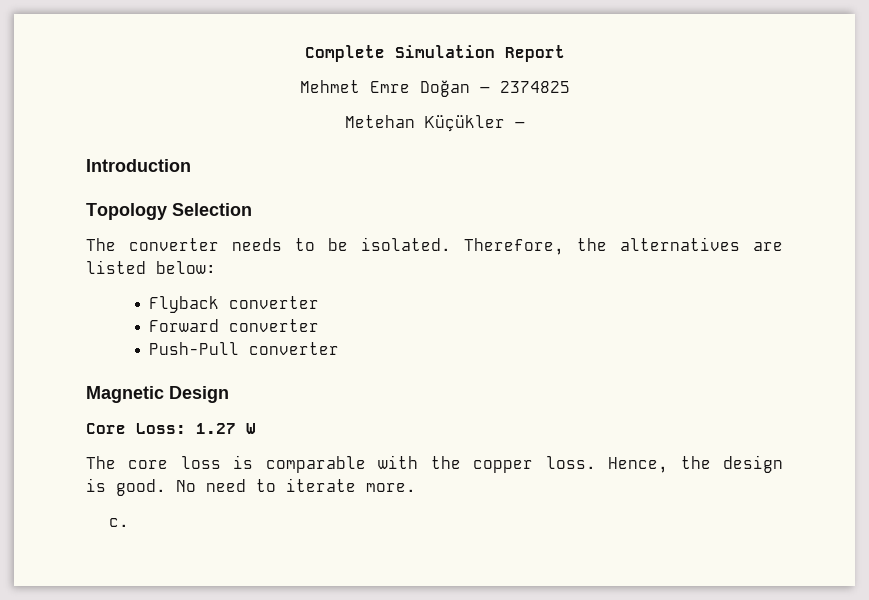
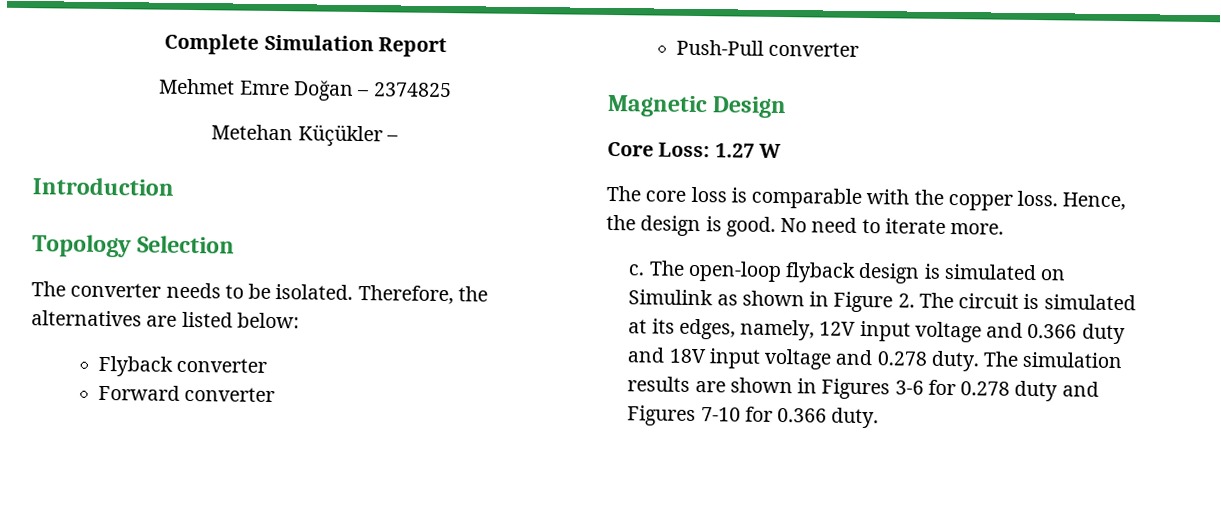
(129, 522) none -> [648,260,1066,284] [628,289,1136,313] [628,318,1126,345] [627,347,1123,372] [627,376,1099,402] [627,405,880,429] The open-loop flyback design is simulated on Simulink as shown in Figure 2. The circuit is simulated at its edges, namely, 12V input voltage and 0.366 duty and 18V input voltage and 0.278 duty. The simulation results are shown in Figures 3-6 for 0.278 duty and Figures 7-10 for 0.366 duty.

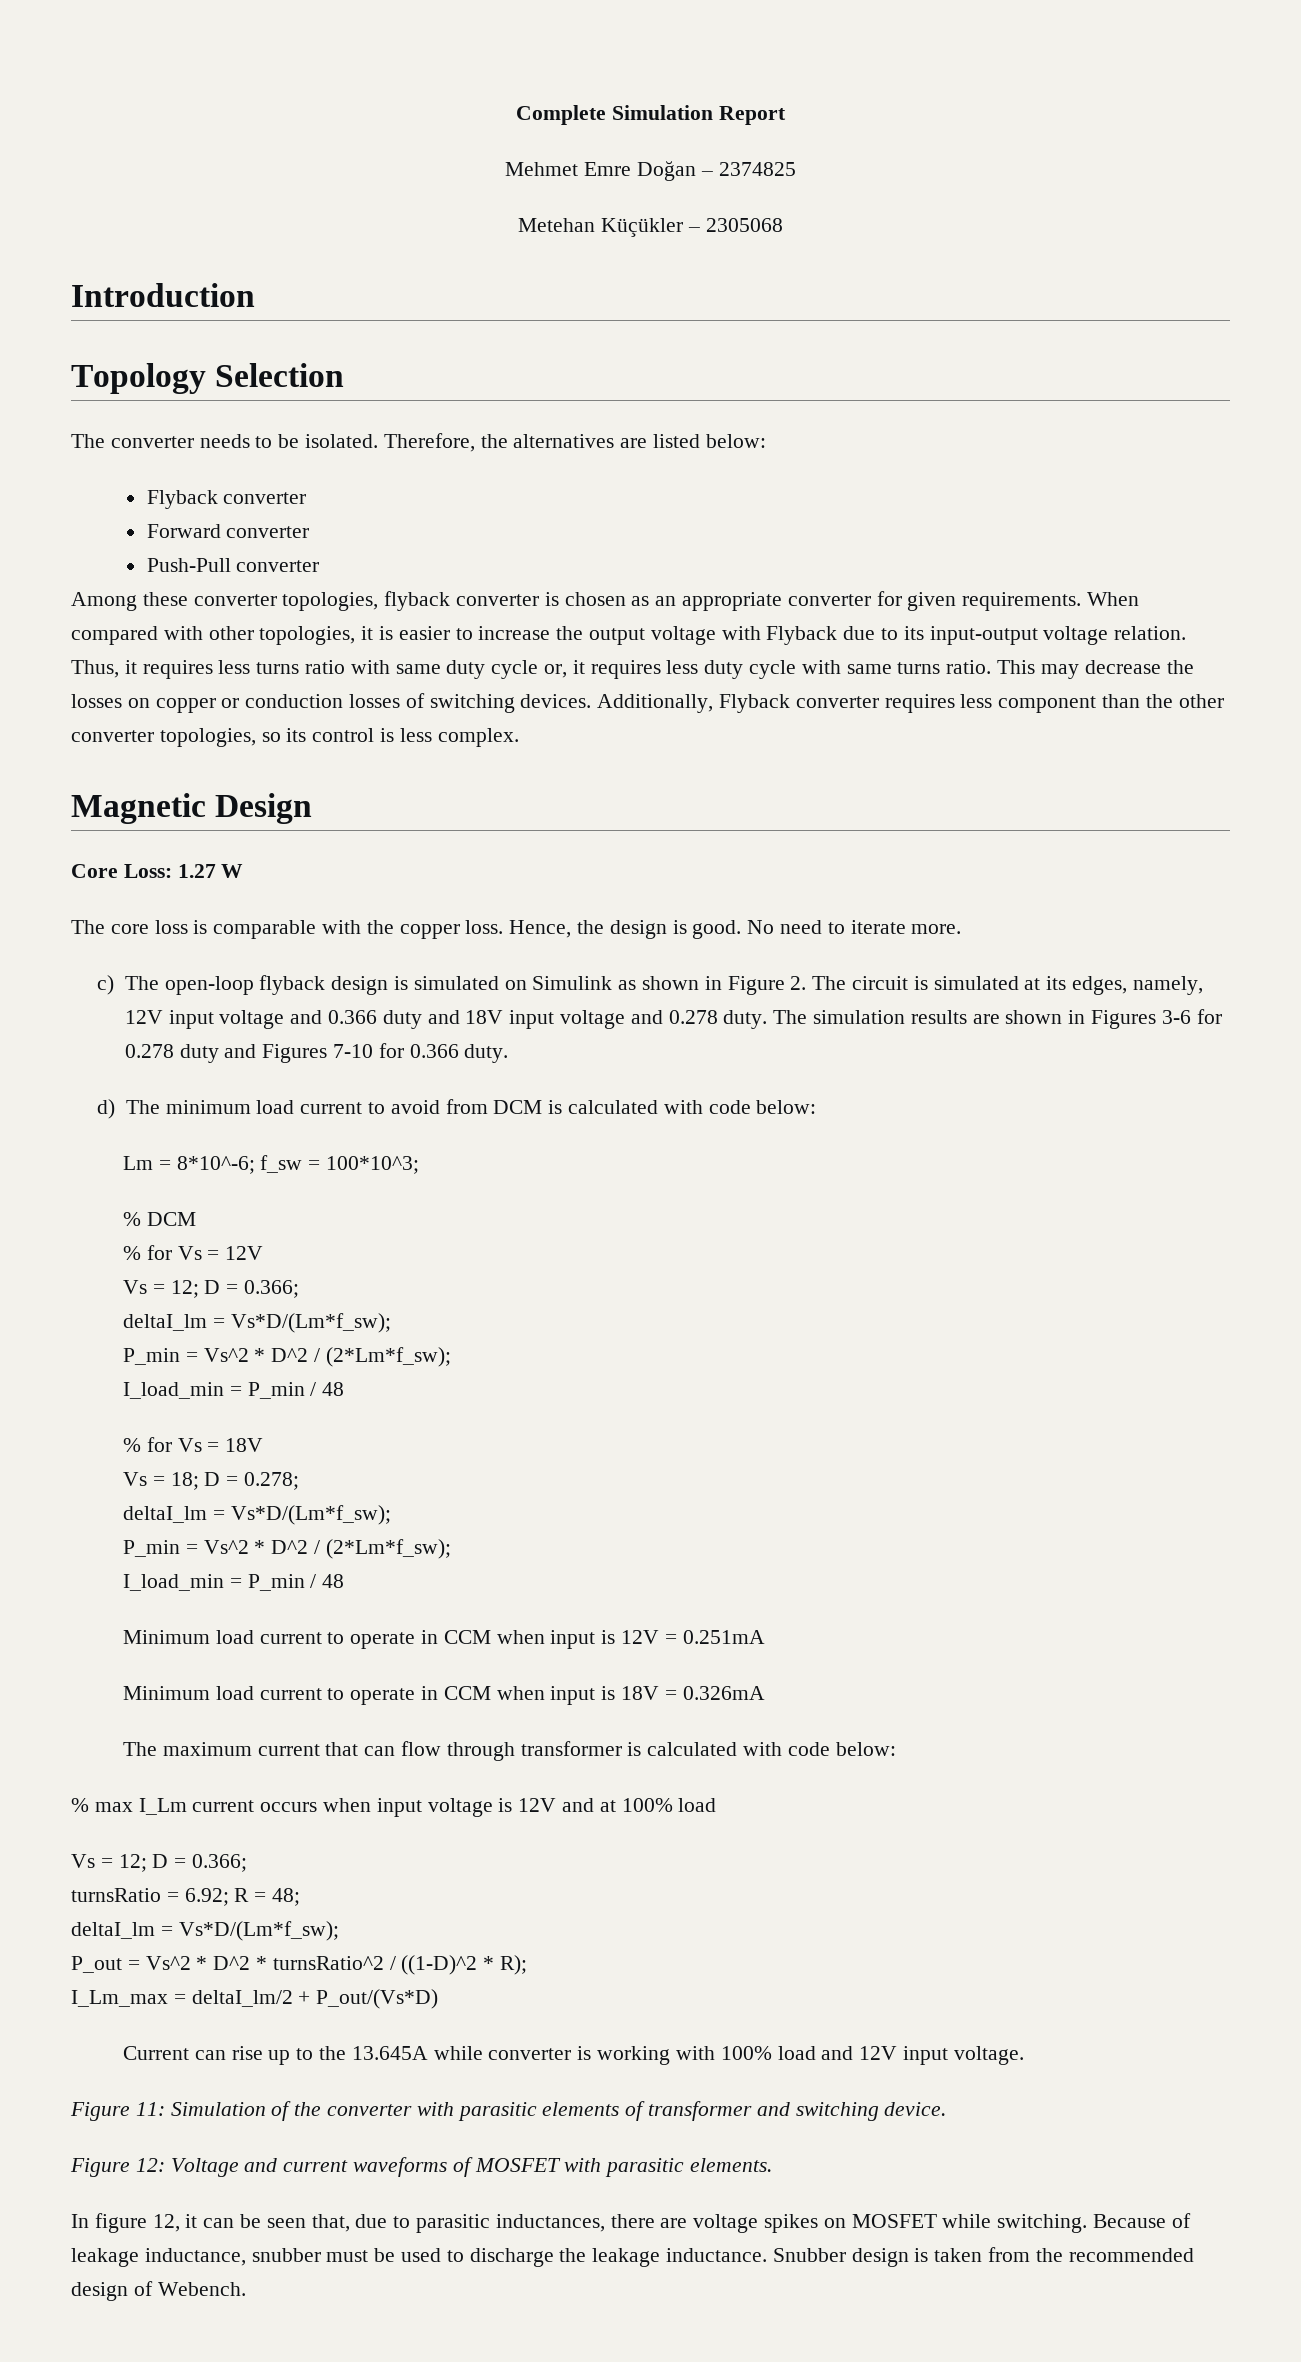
(398, 138) none -> [705,218,783,232] 2305068
(860, 49) none -> [71,591,1140,611] [71,626,1187,645] [71,660,1194,679] [71,693,1224,713] [71,728,519,747] // Among these converter topologies, flyback converter is chosen as an appropriate converter for given requirements. When compared with other topologies, it is easier to increase the output voltage with Flyback due to its input-output voltage relation. Thus, it requires less turns ratio with same duty cycle or, it requires less duty cycle with same turns ratio. This may decrease the losses on copper or conduction losses of switching devices. Additionally, Flyback converter requires less component than the other converter topologies, so its control is less complex.
[628,264,646,276] c. -> [97,975,115,995] c)
(880, 418) none -> [97,1099,817,1119] [123,1155,420,1174] [123,1212,196,1226] [123,1245,264,1260] [123,1280,300,1298] [123,1313,391,1333] [123,1347,451,1367] [123,1382,345,1399] [123,1437,264,1452] [123,1472,300,1490] [123,1505,391,1525] [123,1539,451,1559] [123,1574,345,1591] [123,1630,765,1649] [123,1686,765,1705] [123,1741,896,1761] [71,1798,717,1817] [71,1854,248,1872] [71,1888,301,1906] [71,1921,339,1941] [71,1955,528,1975] [71,1989,439,2009] [123,2046,1024,2065] [70,2101,947,2121] [70,2157,773,2177] [71,2213,1191,2233] [71,2247,1194,2267] [71,2281,246,2301] // d) The minimum load current to avoid from DCM is calculated with code below: // Lm = 8*10^-6; f_sw = 100*10^3; // % DCM // % for Vs = 12V // Vs = 12; D = 0.366; // deltaI_lm = Vs*D/(Lm*f_sw); // P_min = Vs^2 * D^2 / (2*Lm*f_sw); // I_load_min = P_min / 48 // % for Vs = 18V // Vs = 18; D = 0.278; // deltaI_lm = Vs*D/(Lm*f_sw); // P_min = Vs^2 * D^2 / (2*Lm*f_sw); // I_load_min = P_min / 48 // Minimum load current to operate in CCM when input is 12V = 0.251mA // Minimum load current to operate in CCM when input is 18V = 0.326mA // The maximum current that can flow through transformer is calculated with code below: // % max I_Lm current occurs when input voltage is 12V and at 100% load // Vs = 12; D = 0.366; // turnsRatio = 6.92; R = 48; // deltaI_lm = Vs*D/(Lm*f_sw); // P_out = Vs^2 * D^2 * turnsRatio^2 / ((1-D)^2 * R); // I_Lm_max = deltaI_lm/2 + P_out/(Vs*D) // Current can rise up to the 13.645A while converter is working with 100% load and 12V input voltage. // Figure 11: Simulation of the converter with parasitic elements of transformer and switching device. // Figure 12: Voltage and current waveforms of MOSFET with parasitic elements. // In figure 12, it can be seen that, due to parasitic inductances, there are voltage spikes on MOSFET while switching. Because of leakage inductance, snubber must be used to discharge the leakage inductance. Snubber design is taken from the recommended design of Webench.

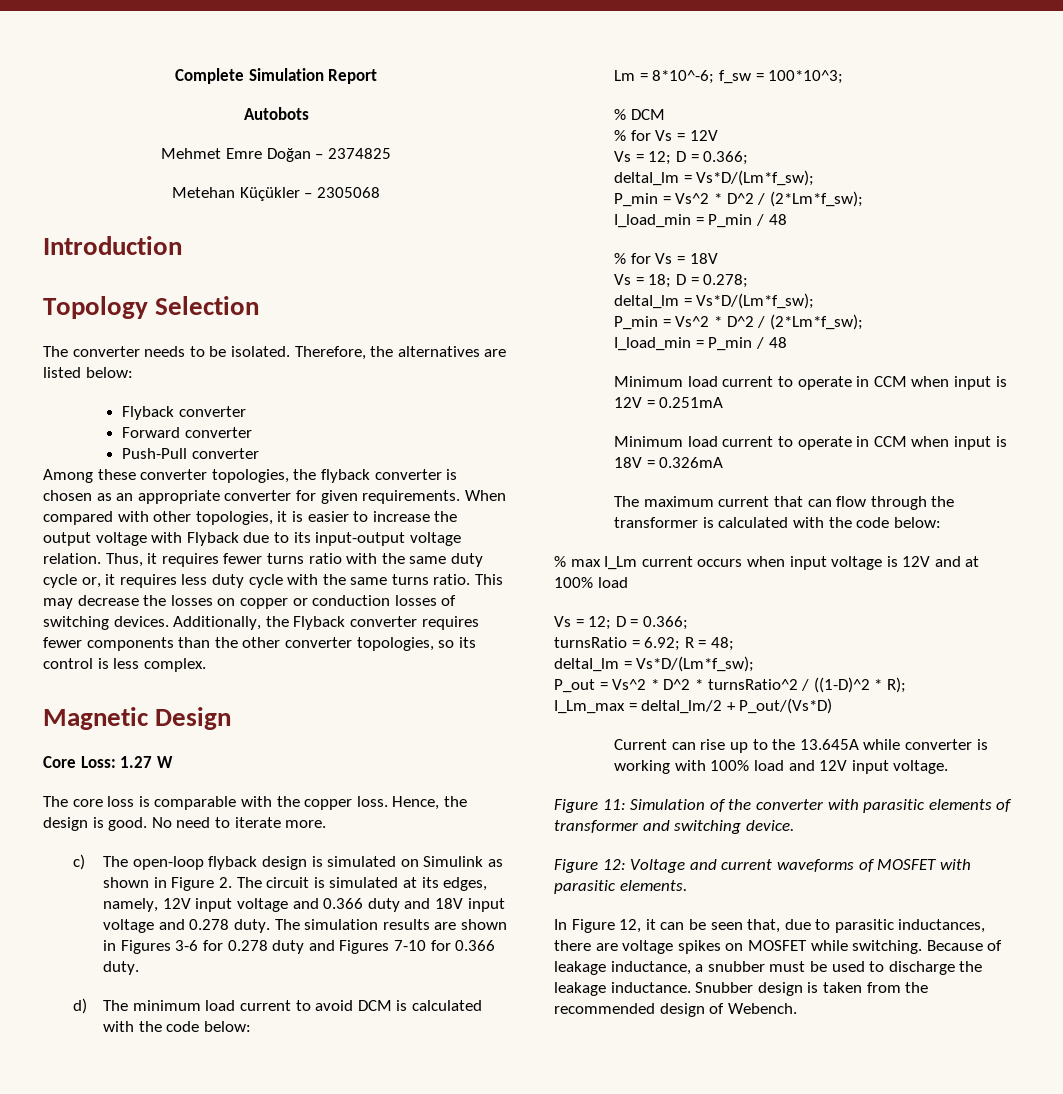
(786, 115) none -> [243,107,309,120] // Autobots
(379, 601) none -> [293,469,317,480] the
[218,660,251,674] less -> [223,553,263,564] fewer
(390, 667) none -> [381,553,405,564] the
(841, 667) none -> [322,574,346,585] the
(714, 703) none -> [265,616,289,627] the
[960,694,1097,713] less component -> [43,637,174,651] fewer components
[445,1099,488,1114] from -> (354, 1005) none
(703, 1107) none -> [138,1021,162,1032] the
(515, 1751) none -> [931,496,955,507] the
(783, 1749) none -> [828,517,852,528] the
[94,2213,147,2233] figure -> [571,919,615,933] Figure
(246, 2257) none -> [695,964,704,972] a

